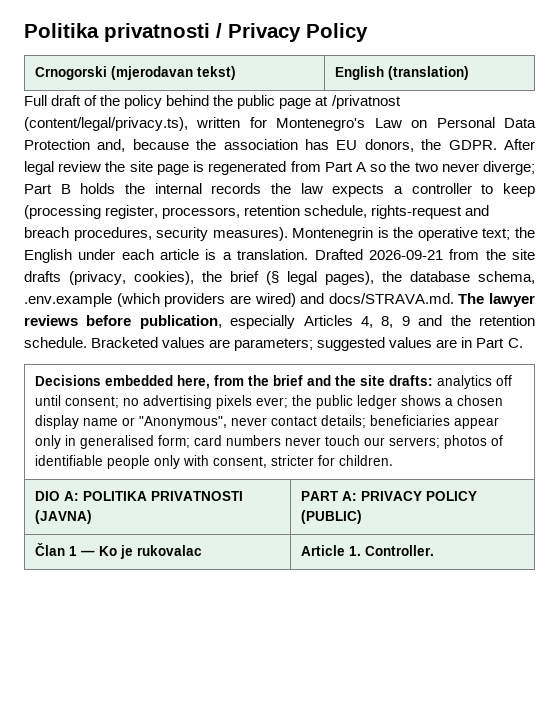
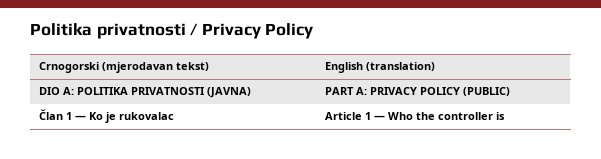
[24,95,401,109] [24,117,537,131] [24,139,535,152] [24,161,536,175] [24,183,536,197] [24,205,490,219] [24,227,535,241] [24,249,536,263] [24,271,535,285] [24,293,535,307] [24,315,535,329] [24,337,523,351] [34,375,512,389] [34,395,503,409] [34,415,499,429] [34,435,503,449] [34,455,393,469] // Full draft of the policy behind the public page at /privatnost (content/legal/privacy.ts), written for Montenegro's Law on Personal Data Protection and, because the association has EU donors, the GDPR. After legal review the site page is regenerated from Part A so the two never diverge; Part B holds the internal records the law expects a controller to keep (processing register, processors, retention schedule, rights-request and breach procedures, security measures). Montenegrin is the operative text; the English under each article is a translation. Drafted 2026-09-21 from the site drafts (privacy, cookies), the brief (§ legal pages), the database schema, .env.example (which providers are wired) and docs/STRAVA.md. The lawyer reviews before publication, especially Articles 4, 8, 9 and the retention schedule. Bracketed values are parameters; suggested values are in Part C. // Decisions embedded here, from the brief and the site drafts: analytics off until consent; no advertising pixels ever; the public ledger shows a chosen display name or "Anonymous", never contact details; beneficiaries appear only in generalised form; card numbers never touch our servers; photos of identifiable people only with consent, stricter for children. -> (435, 66) none
[348,545,434,556] 1. Controller. -> [364,112,505,120] 1 — Who the controller is

